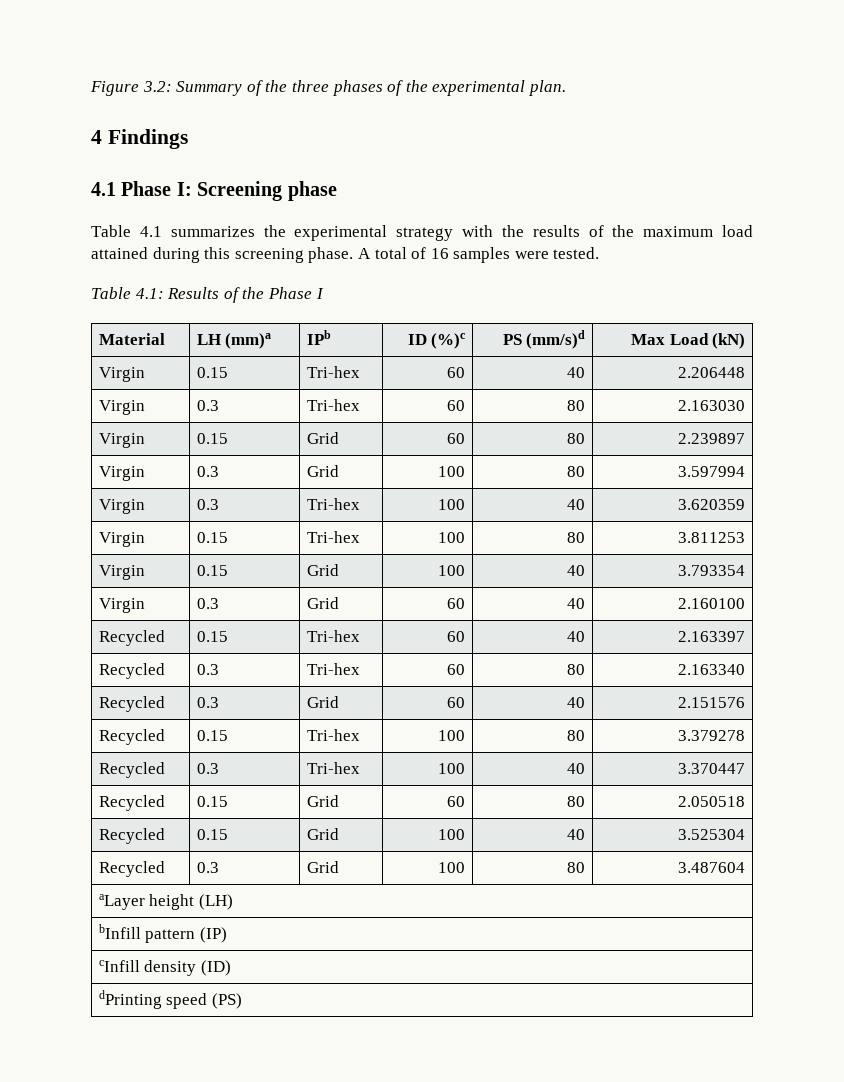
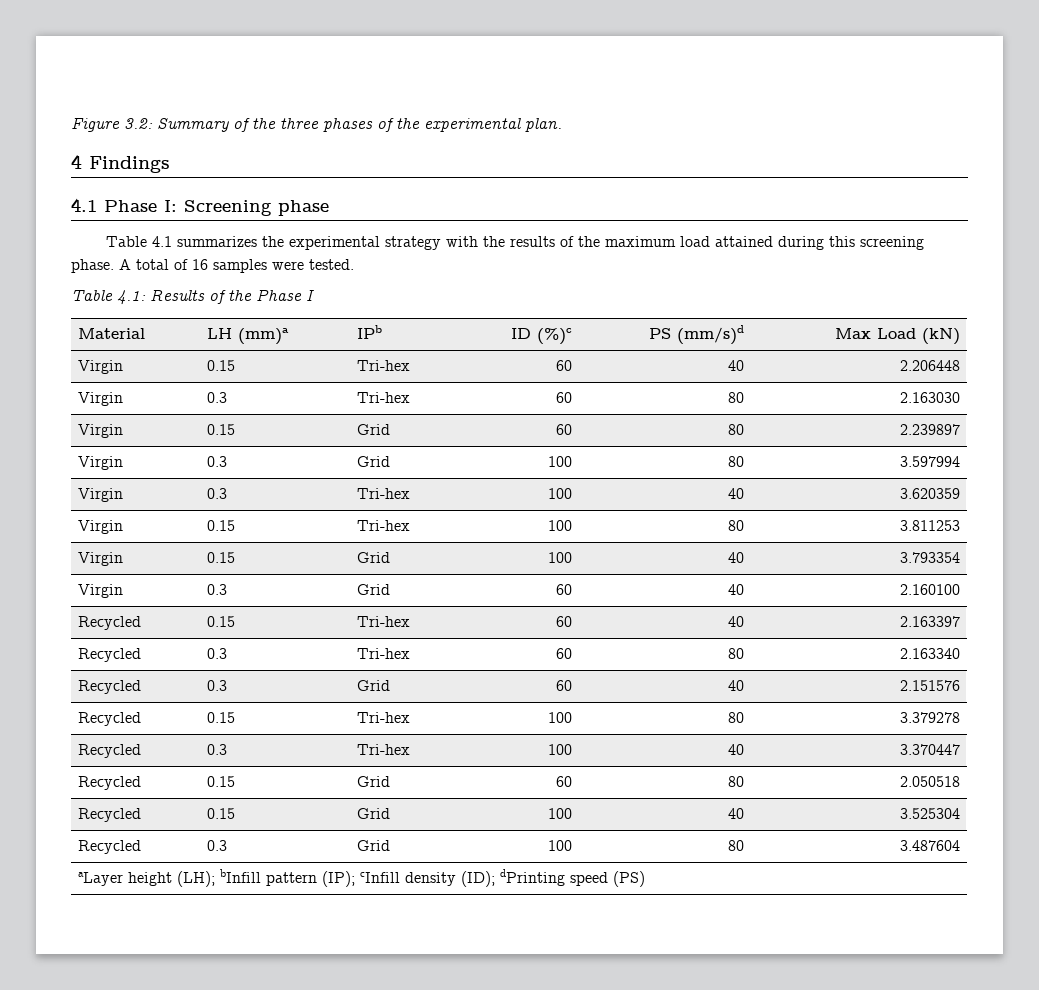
[198,894,233,910] (LH) // -> [176,871,215,887] (LH);
[199,927,227,943] (IP) // -> [321,871,355,887] (IP);
[200,960,231,976] (ID) // -> [460,871,495,887] (ID);

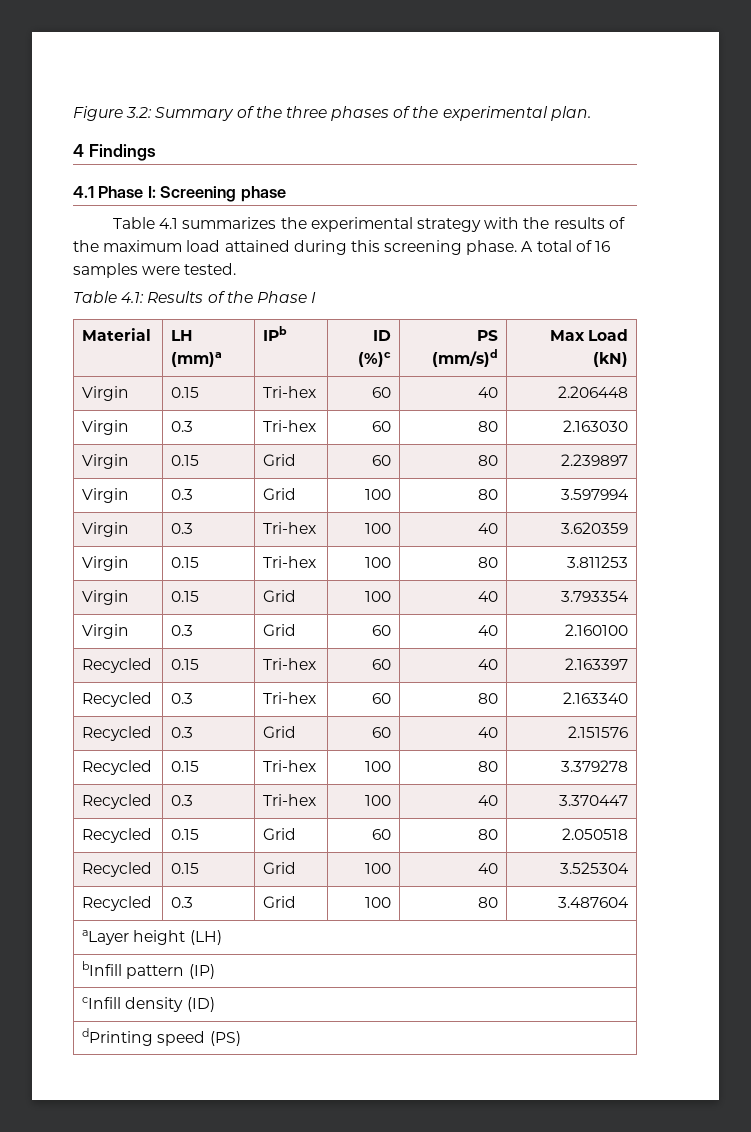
[176,871,215,887] (LH); -> [189,930,222,945] (LH) //
[321,871,355,887] (IP); -> [188,964,215,979] (IP) //
[460,871,495,887] (ID); -> [186,997,215,1012] (ID) //

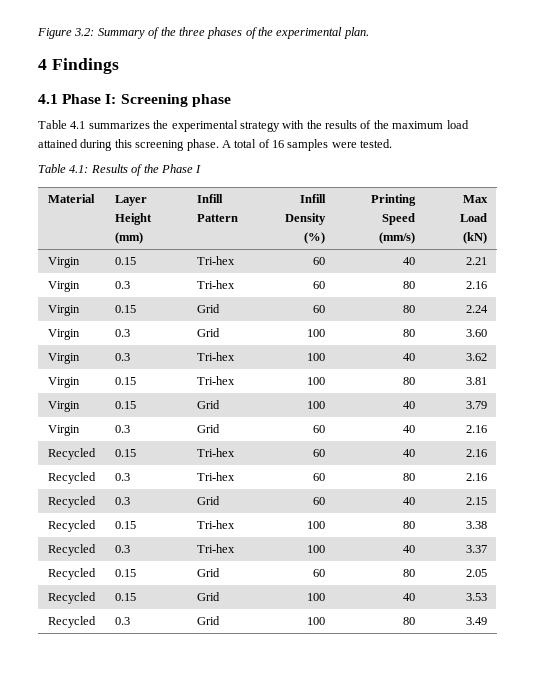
[171,330,194,341] [171,352,223,367] [263,326,288,341] [372,330,391,341] [357,352,391,367] [476,330,498,341] [431,349,498,367] LH (mm)a | IPb | ID (%)c | PS (mm/s)d -> [114,195,147,206] [114,213,152,225] [114,232,143,244] [196,194,223,203] [196,214,238,222] [300,194,327,203] [285,213,327,225] [304,232,326,244] [371,194,417,206] [382,213,416,225] [379,232,416,244] Layer Height (mm) | Infill Pattern | Infill Density (%) | Printing Speed (mm/s)
[557,386,628,398] 2.206448 -> [466,257,488,265] 2.21
[562,420,628,432] 2.163030 -> [466,281,488,289] 2.16
[560,454,628,466] 2.239897 -> [466,305,489,313] 2.24
[560,489,629,500] 3.597994 -> [466,329,488,337] 3.60
[560,522,628,534] 3.620359 -> [466,353,488,361] 3.62
[566,556,628,568] 3.811253 -> [466,377,488,385] 3.81
[560,591,629,602] 3.793354 -> [466,401,488,409] 3.79
[564,624,628,636] 2.160100 -> [466,425,488,433] 2.16
[564,658,628,670] 2.163397 -> [466,449,488,457] 2.16
[562,692,628,704] 2.163340 -> [466,473,488,481] 2.16
[567,726,628,738] 2.151576 -> [466,497,488,505] 2.15
[560,760,628,772] 3.379278 -> [466,521,488,529] 3.38
[558,795,628,806] 3.370447 -> [466,545,488,553] 3.37
[561,828,628,840] 2.050518 -> [466,569,488,577] 2.05
[559,862,629,874] 3.525304 -> [466,593,488,601] 3.53
[557,897,629,908] [82,930,222,945] [82,961,215,979] [82,997,215,1012] [82,1028,241,1046] 3.487604 // aLayer height (LH) // bInfill pattern (IP) // cInfill density (ID) // dPrinting speed (PS) -> [466,617,488,625] 3.49

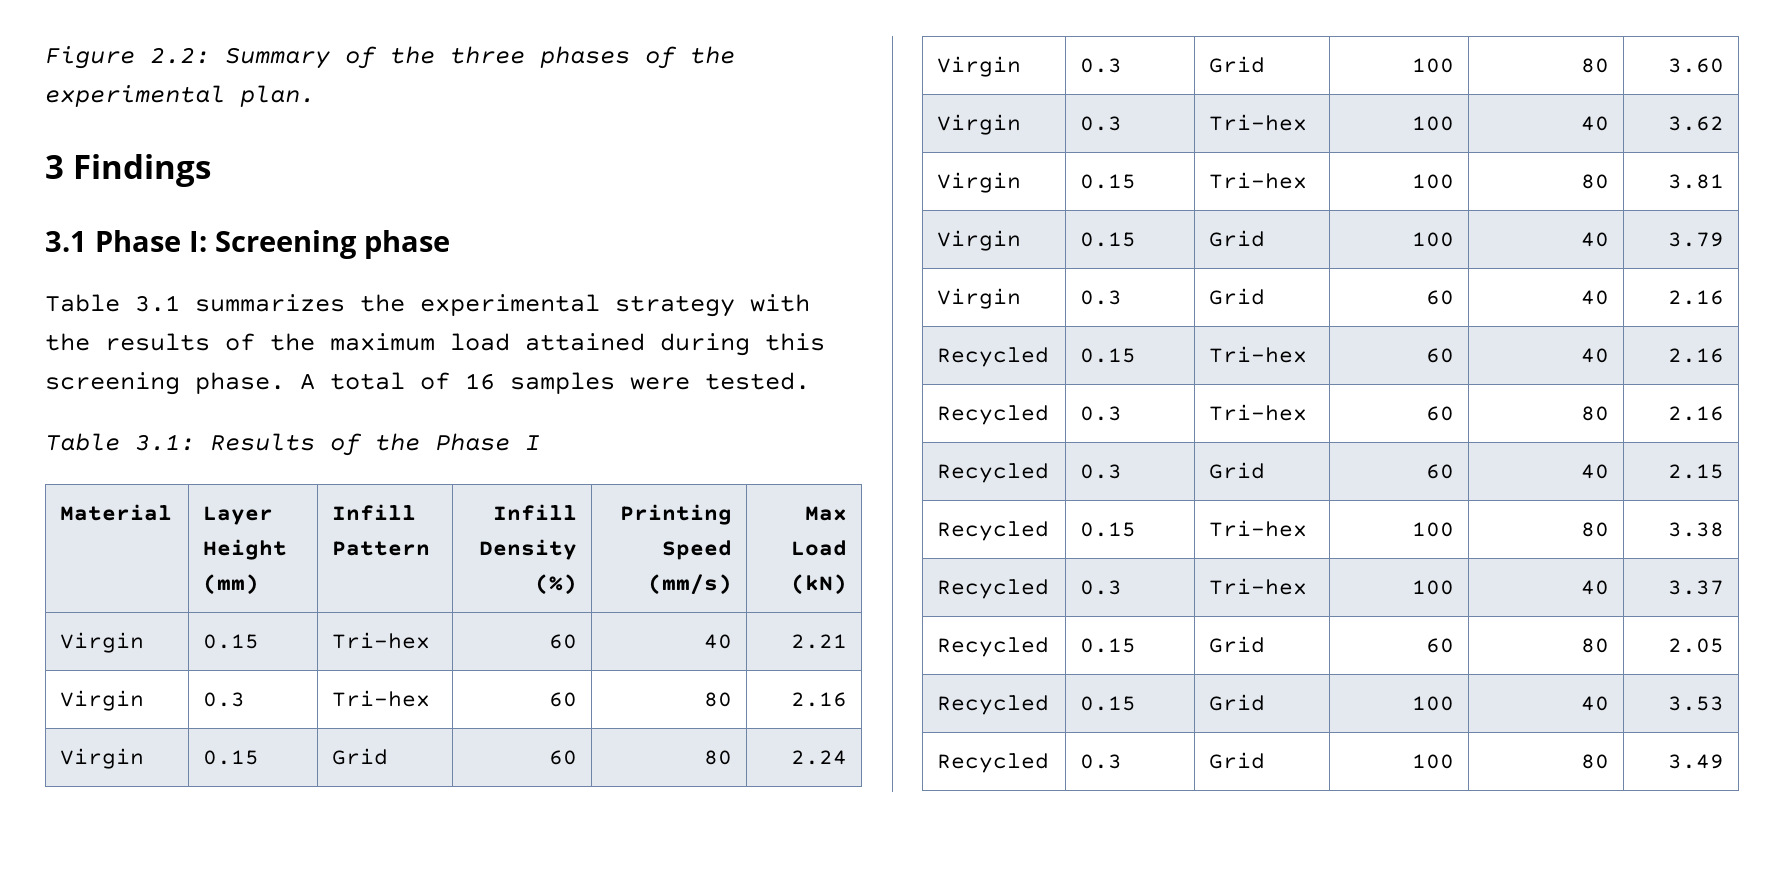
[74,28,95,36] 3.2: -> [150,47,210,64] 2.2:
[38,59,47,70] 4 -> [45,155,64,179] 3
[38,94,58,104] 4.1 -> [45,231,87,252] 3.1
[70,121,86,129] 4.1 -> [135,295,180,312] 3.1
[69,165,89,173] 4.1: -> [135,434,195,451] 3.1:

